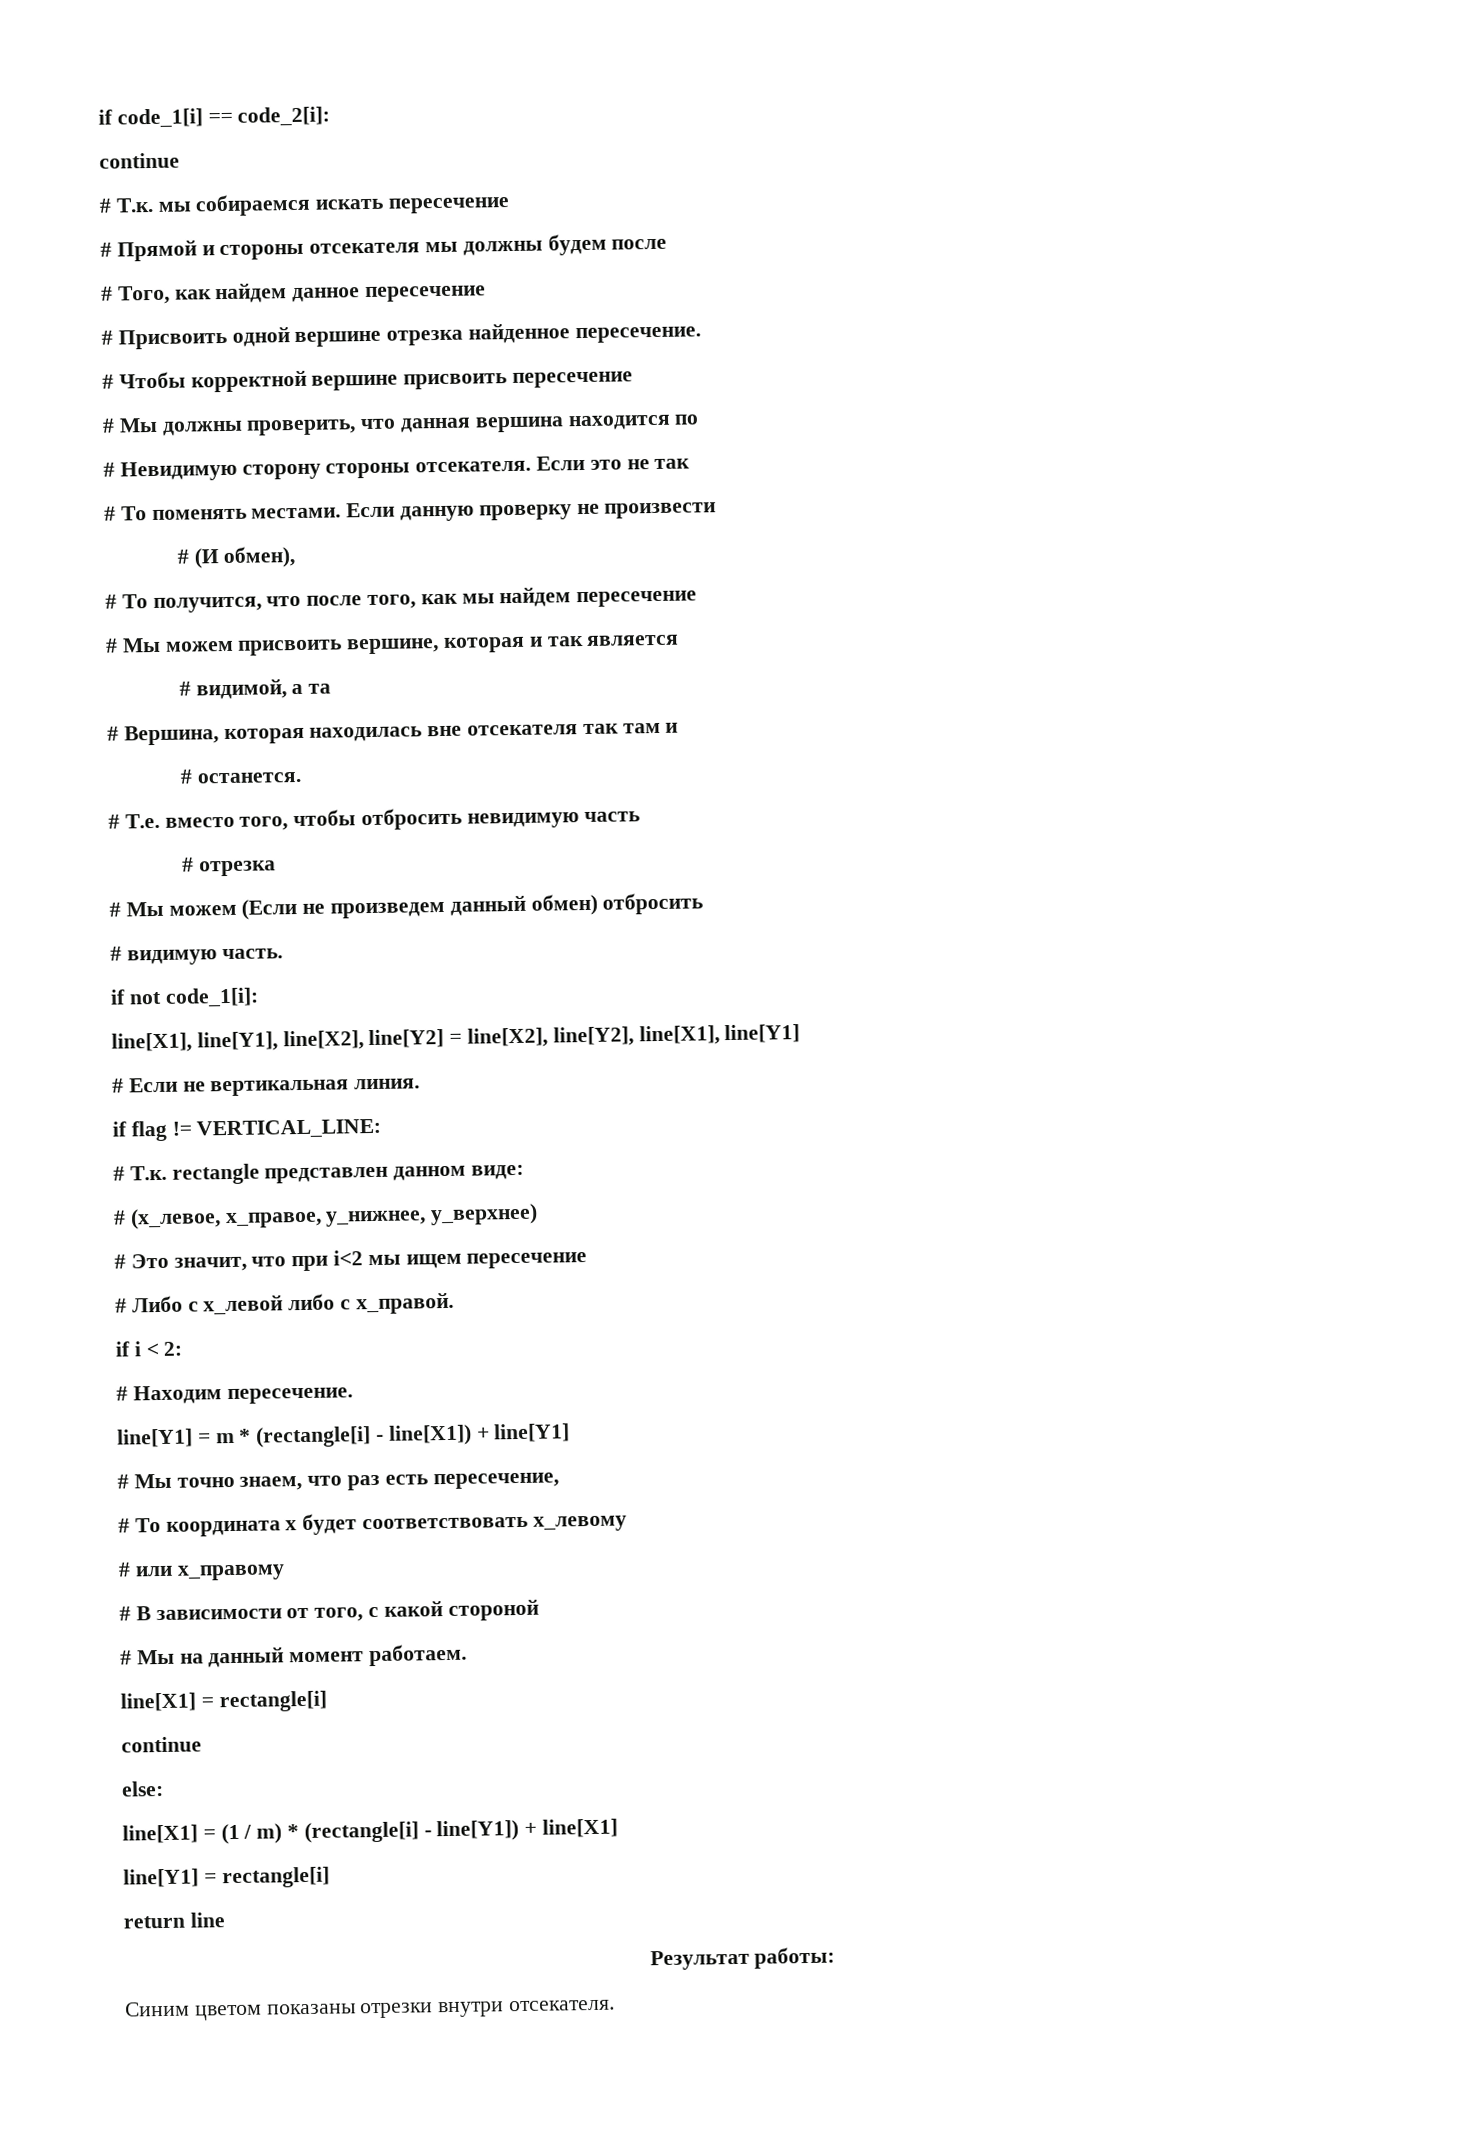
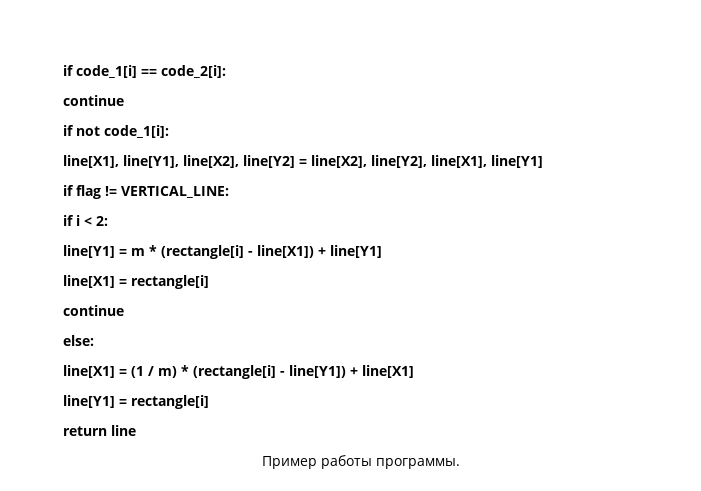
[99,193,511,217] [100,233,668,262] [101,283,487,305] [101,323,701,350] [102,370,634,393] [102,414,700,436] [103,455,691,482] [104,502,717,522] [176,546,296,569] [105,587,698,614] [105,634,680,656] [178,679,332,700] [107,722,679,746] [179,769,301,784] [108,807,640,831] [181,857,276,877] [109,892,704,920] [110,946,283,966] // # Т.к. мы собираемся искать пересечение // # Прямой и стороны отсекателя мы должны будем после // # Того, как найдем данное пересечение // # Присвоить одной вершине отрезка найденное пересечение. // # Чтобы корректной вершине присвоить пересечение // # Мы должны проверить, что данная вершина находится по // # Невидимую сторону стороны отсекателя. Если это не так // # То поменять местами. Если данную проверку не произвести // # (И обмен), // # То получится, что после того, как мы найдем пересечение // # Мы можем присвоить вершине, которая и так является // # видимой, а та // # Вершина, которая находилась вне отсекателя так там и // # останется. // # Т.е. вместо того, чтобы отбросить невидимую часть // # отрезка // # Мы можем (Если не произведем данный обмен) отбросить // # видимую часть. -> (124, 100) none
[112,1077,421,1097] // # Если не вертикальная линия. -> (543, 161) none
[113,1163,525,1185] [113,1203,539,1230] [114,1250,588,1272] [115,1292,454,1316] // # Т.к. rectangle представлен данном виде: // # (x_левое, x_правое, y_нижнее, y_верхнее) // # Это значит, что при i<2 мы ищем пересечение // # Либо с x_левой либо с x_правой. -> (229, 192) none
[116,1385,353,1405] // # Находим пересечение. -> (108, 221) none
[117,1472,559,1491] [118,1513,627,1537] [118,1562,285,1581] [119,1599,539,1622] [120,1643,468,1668] // # Мы точно знаем, что раз есть пересечение, // # То координата x будет соответствовать x_левому // # или x_правому // # В зависимости от того, с какой стороной // # Мы на данный момент работаем. -> (382, 251) none
[649,1946,836,1971] [125,1999,616,2021] Результат работы: // Синим цветом показаны отрезки внутри отсекателя. -> [262,455,460,469] Пример работы программы.

